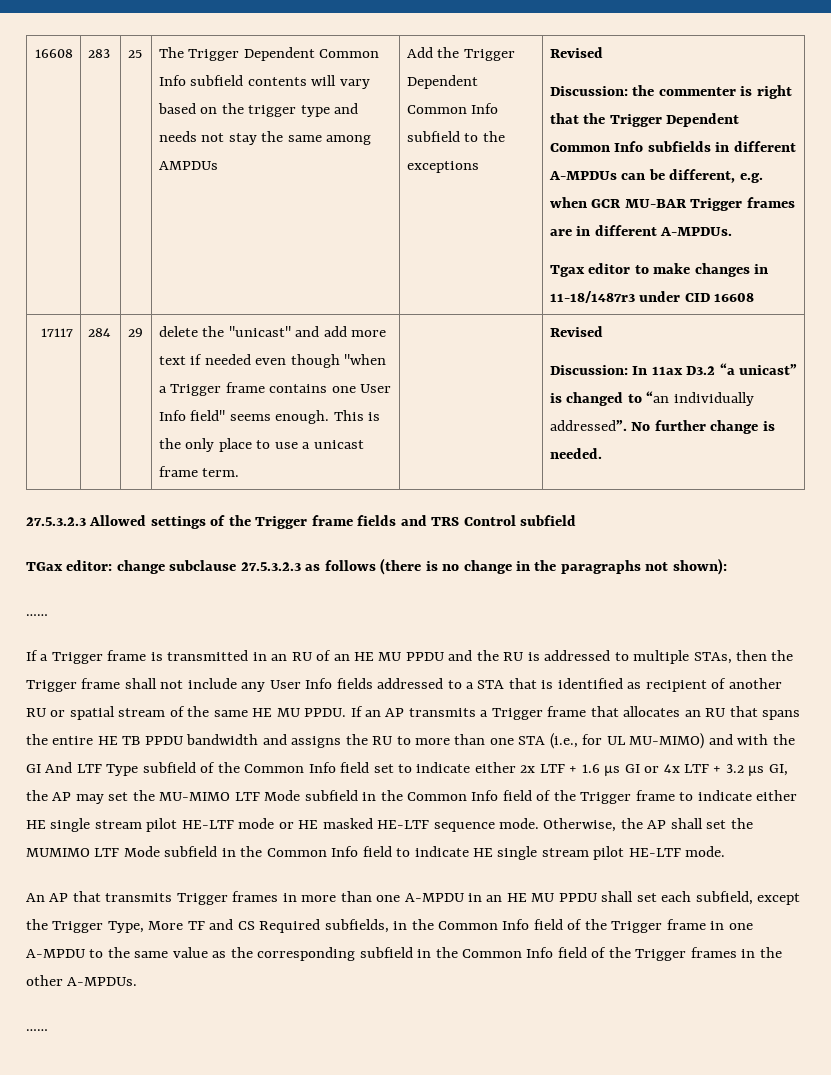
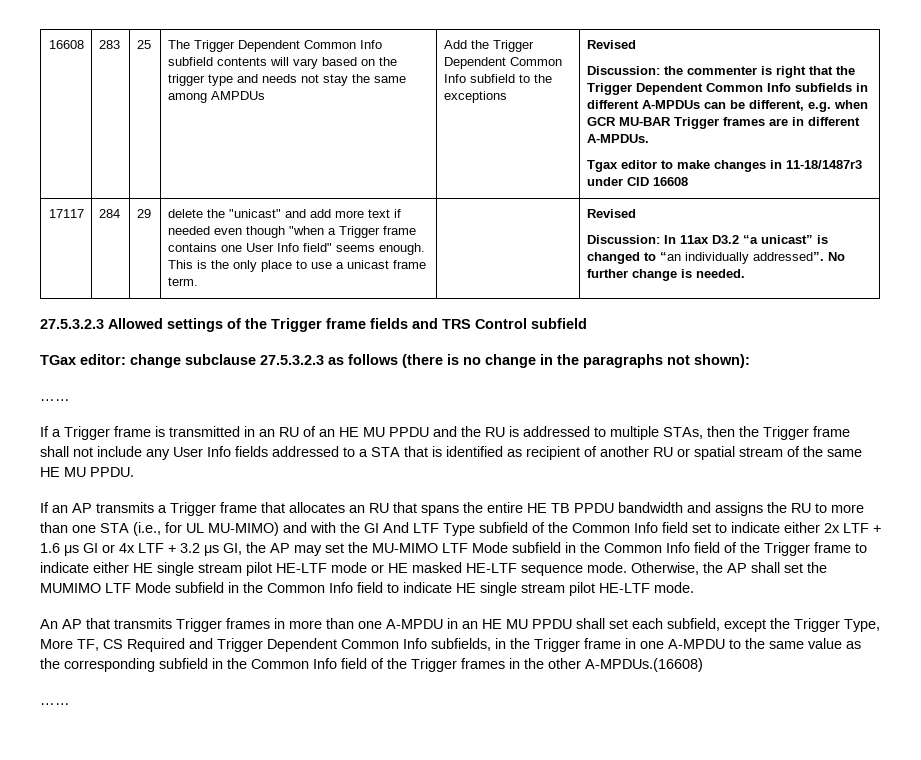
(347, 712) none -> (134, 472) //
[187,919,583,933] TF and CS Required subfields, in the Common Info field of -> [77,638,506,652] TF, CS Required and Trigger Dependent Common Info subfields, in
[67,977,138,986] A-MPDUs. -> [585,658,703,672] A-MPDUs.(16608)

